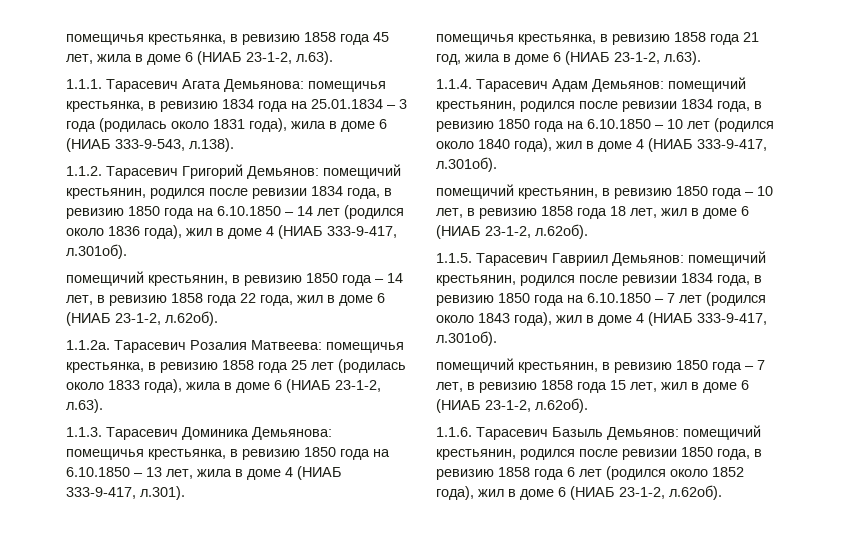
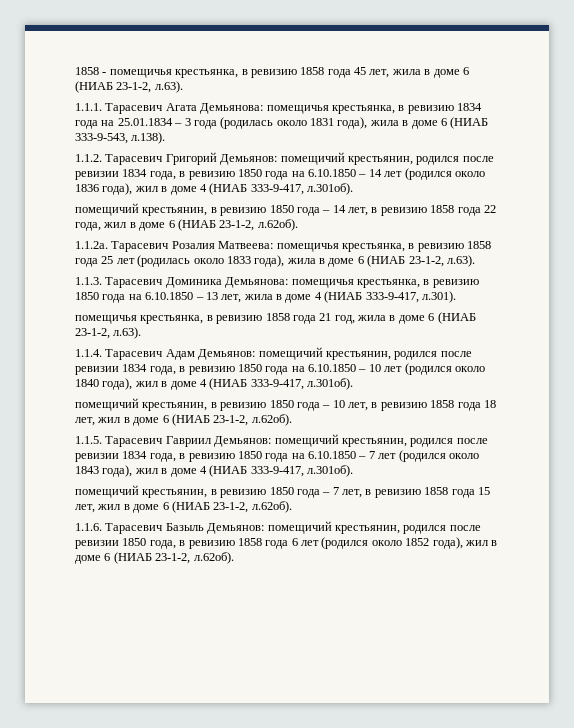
(66, 39) none -> [75,67,107,75] 1858 -

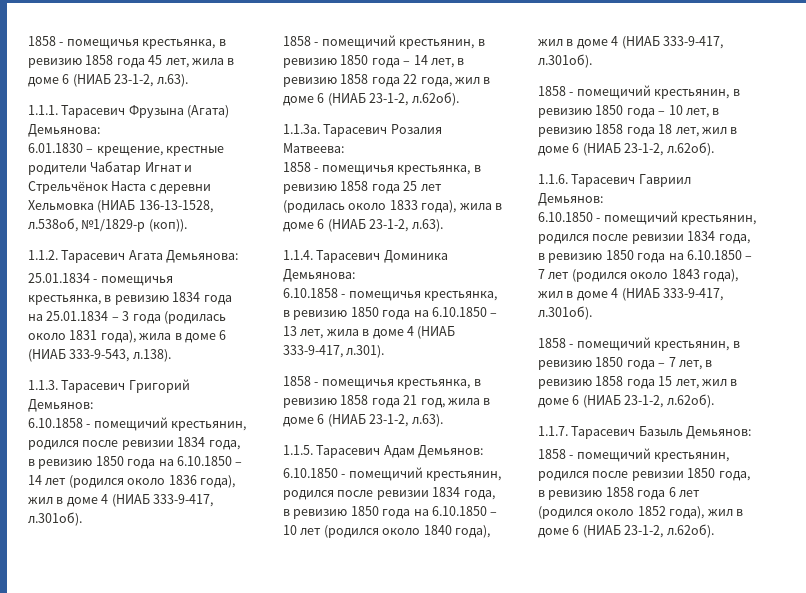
(163, 108) none -> [128,105,230,118] [28,124,100,137] [28,143,225,156] [28,161,193,175] [28,181,212,194] [28,200,213,213] [28,218,187,232] [28,250,126,263] Фрузына (Агата) Демьянова: // 6.01.1830 – крещение, крестные родители Чабатар Игнат и Стрельчёнок Наста с деревни Хельмовка (НИАБ 136-13-1528, л.538об, №1/1829-р (коп)). // 1.1.2. Тарасевич
(264, 108) none -> [28,273,98,283] // 25.01.1834 -
[75,154,102,162] 1.1.2. -> [28,380,58,390] 1.1.3.
(278, 159) none -> [28,418,91,428] // 6.10.1858 -
(353, 189) none -> [283,36,319,46] 1858 -
[75,241,108,249] 1.1.2а. -> [283,124,320,134] 1.1.3а.
(274, 245) none -> [283,162,319,172] // 1858 -
[75,277,102,285] 1.1.3. -> [283,250,313,260] 1.1.4.
(289, 282) none -> [283,288,346,298] // 6.10.1858 -
(456, 297) none -> [283,376,319,386] 1858 -
[75,349,102,357] 1.1.4. -> [283,445,313,455] 1.1.5.
(256, 354) none -> [283,468,346,478] // 6.10.1850 -
(353, 384) none -> [538,86,574,96] 1858 -
[75,436,102,444] 1.1.5. -> [538,174,568,184] 1.1.6.
(272, 441) none -> [538,212,601,222] // 6.10.1850 -
(353, 471) none -> [538,338,574,348] 1858 -
[75,523,102,531] 1.1.6. -> [538,426,568,436] 1.1.7.
(265, 528) none -> [538,449,574,459] // 1858 -

